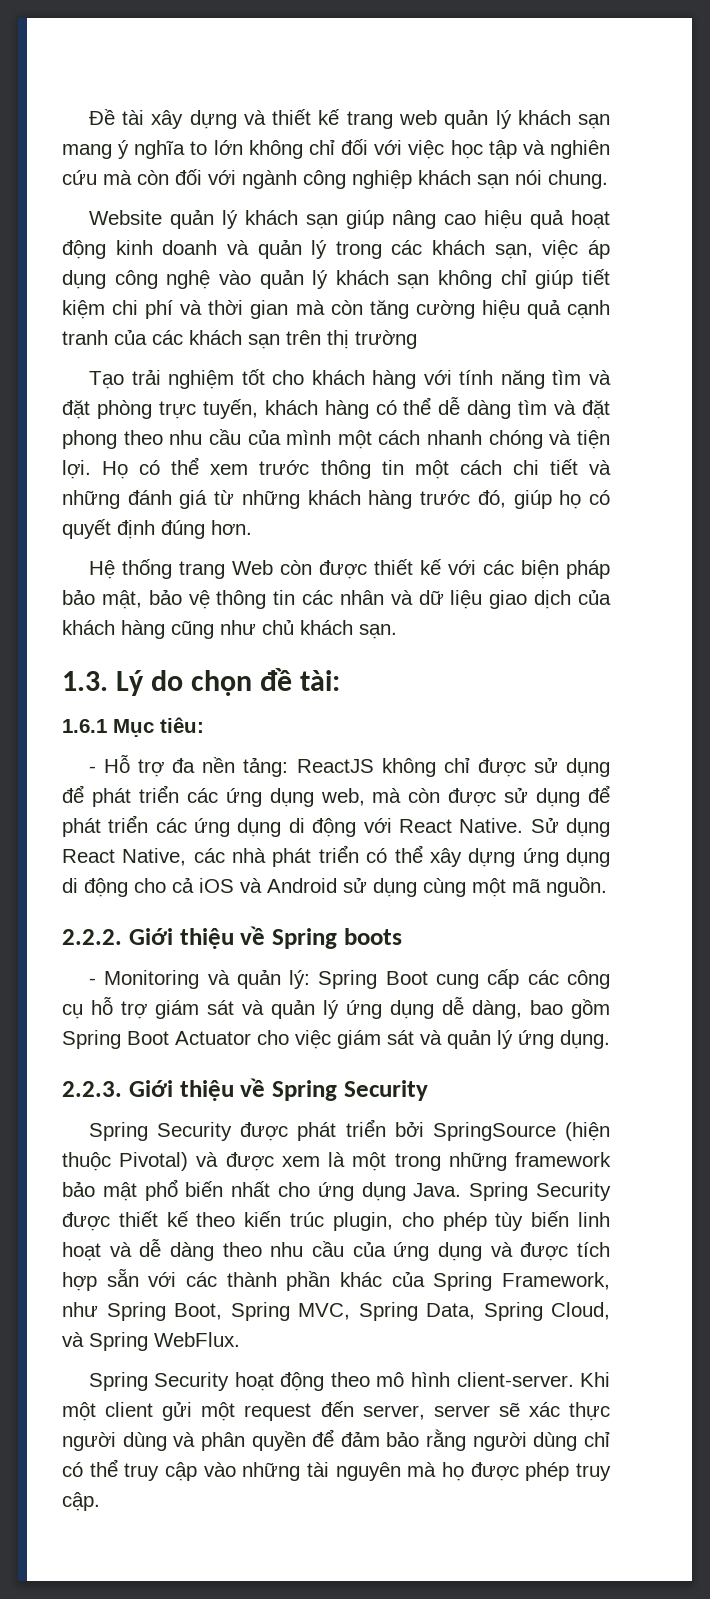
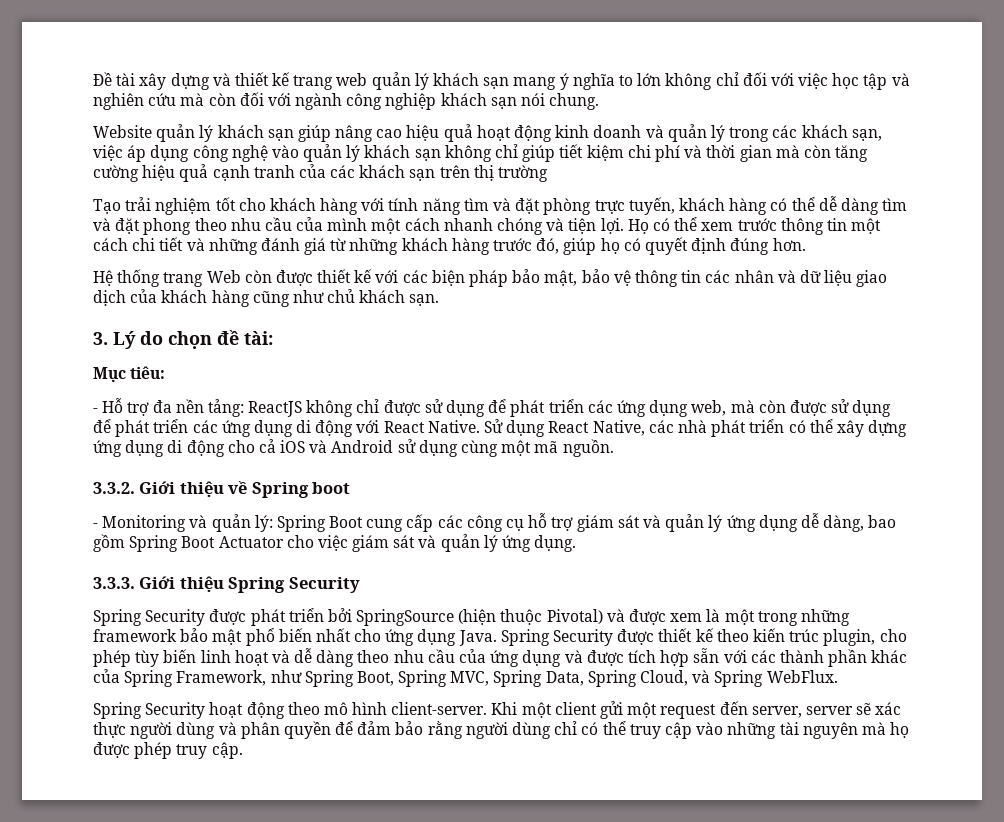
[62,671,108,691] 1.3. -> [93,332,108,345] 3.
[62,719,107,733] 1.6.1 -> (273, 338) none
[62,926,402,949] 2.2.2. Giới thiệu về Spring boots -> [93,481,351,498] 3.3.2. Giới thiệu về Spring boot
[62,1078,266,1101] 2.2.3. Giới thiệu về -> [93,576,224,592] 3.3.3. Giới thiệu

